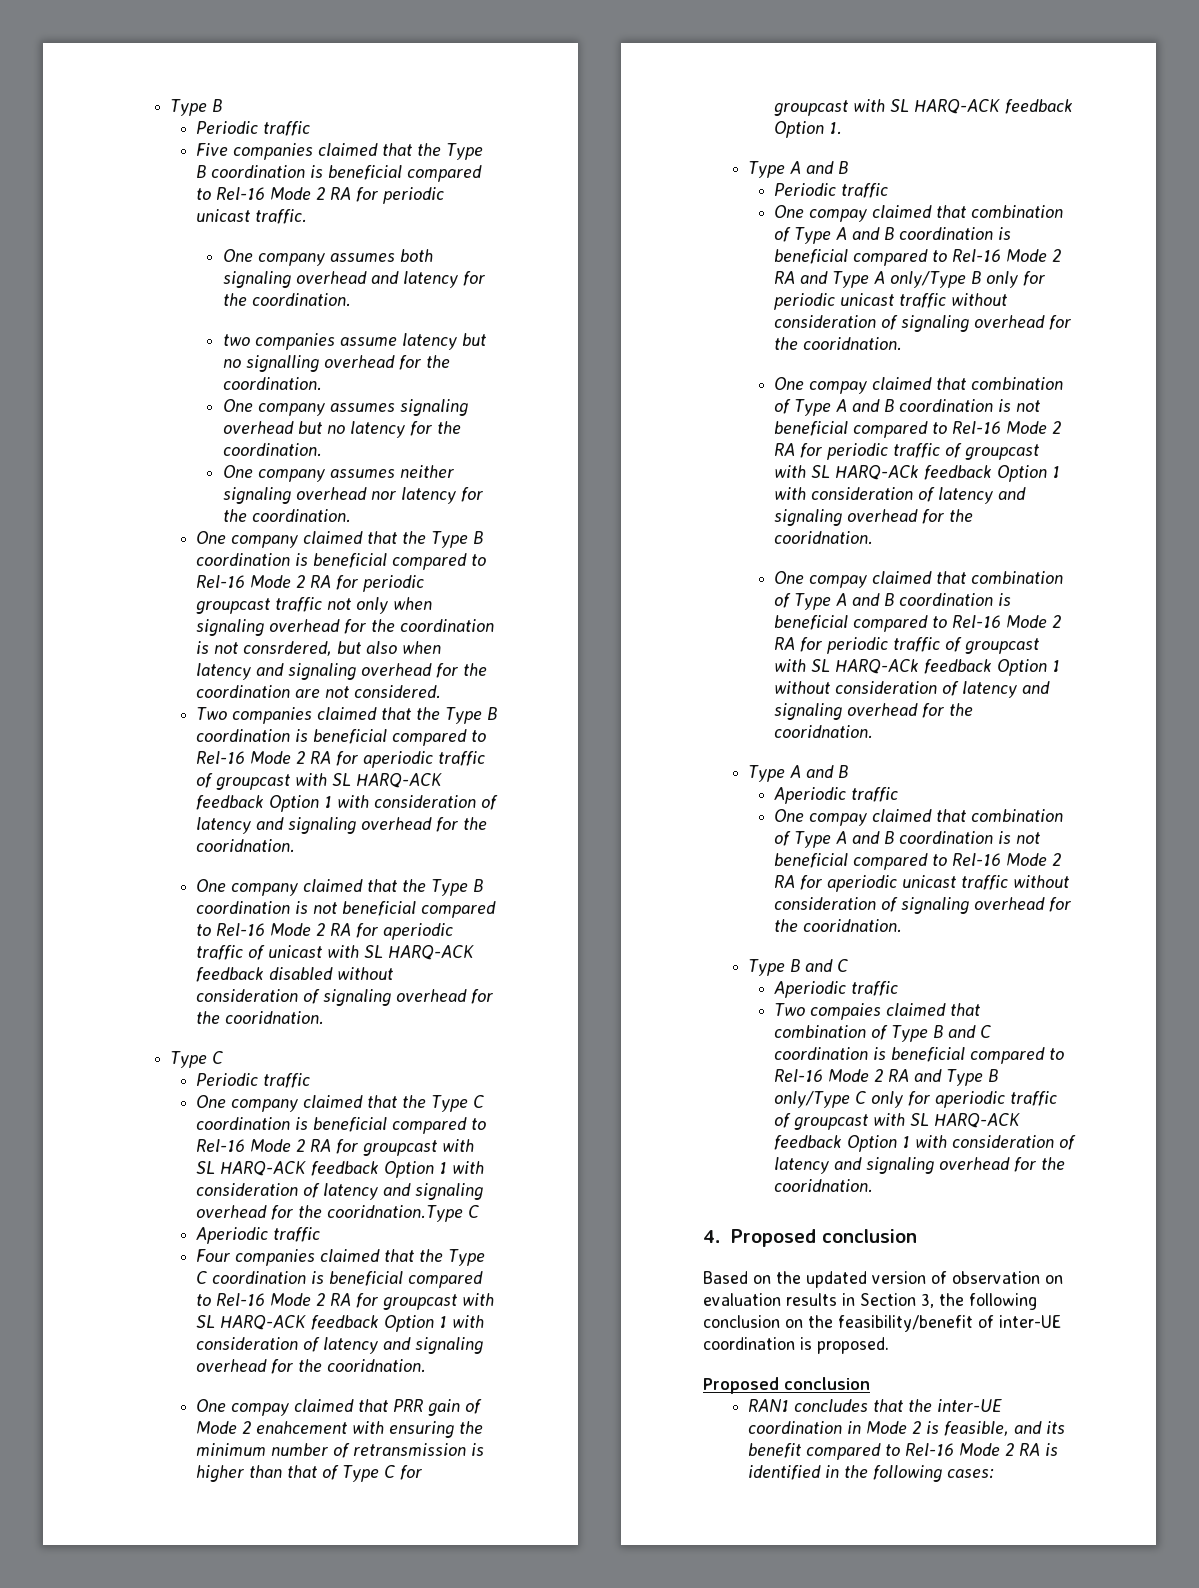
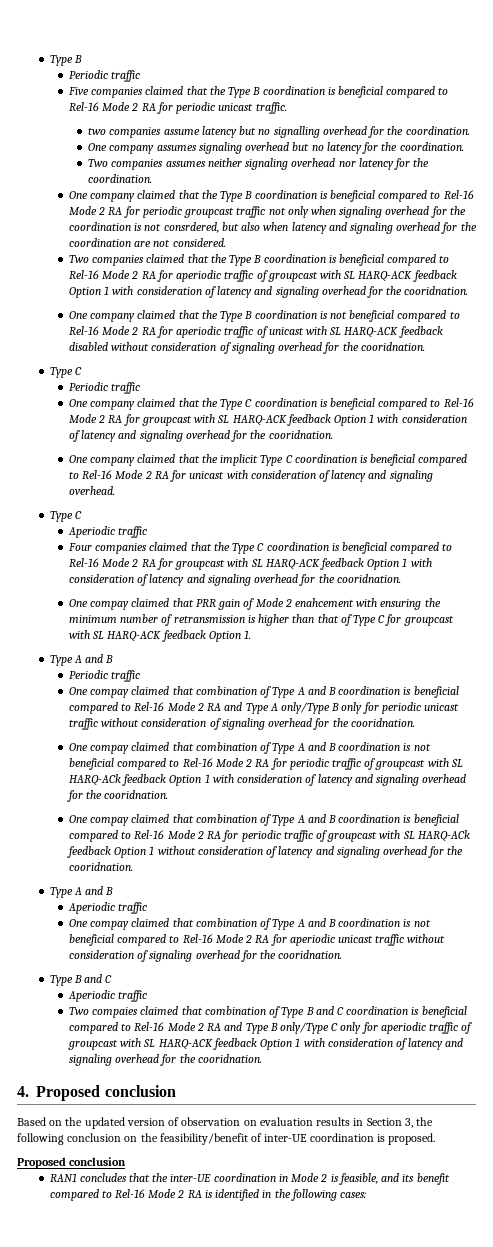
[222,249,433,266] [222,271,485,288] [222,293,351,307] // One company assumes both signaling overhead and latency for the coordination. -> (287, 108) none
[222,465,325,482] One company -> [88,159,164,170] Two companies
[327,1205,464,1222] cooridnation.Type -> [268,430,333,439] [68,454,468,466] [68,470,433,482] [68,486,115,495] [49,511,73,522] cooridnation. // One company claimed that the implicit Type C coordination is beneficial compared to Rel-16 Mode 2 RA for unicast with consideration of latency and signaling overhead. // Type

